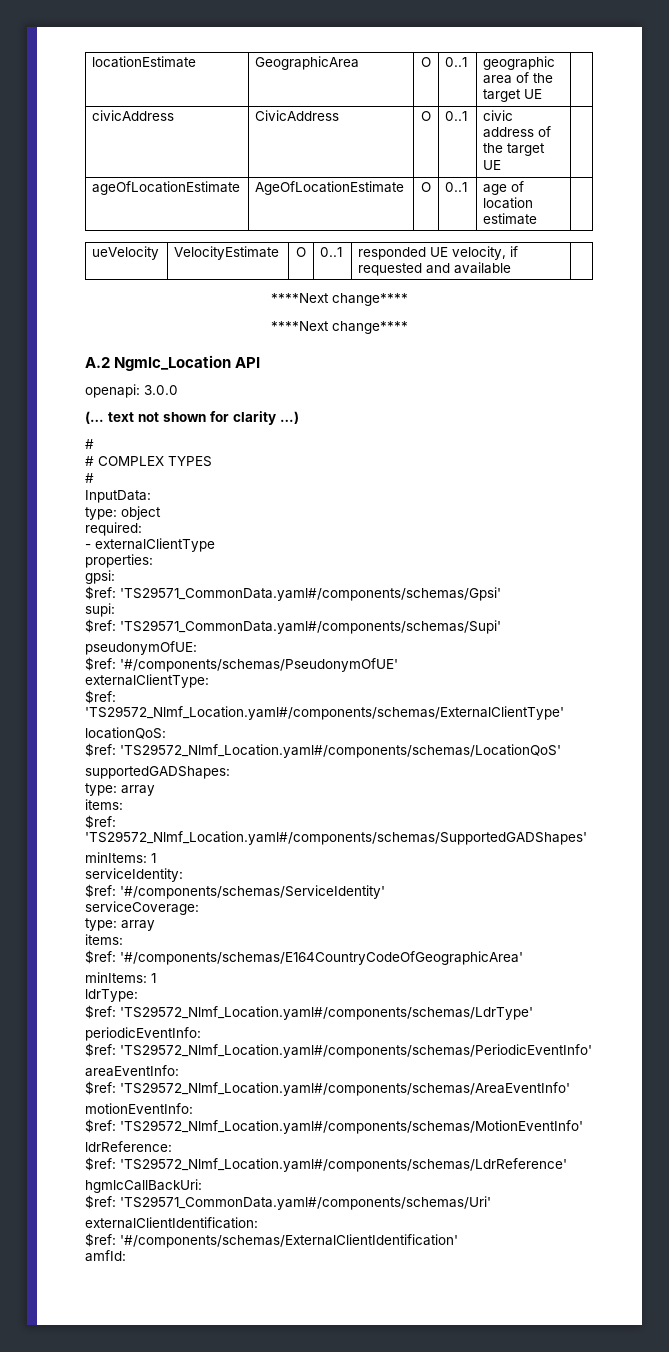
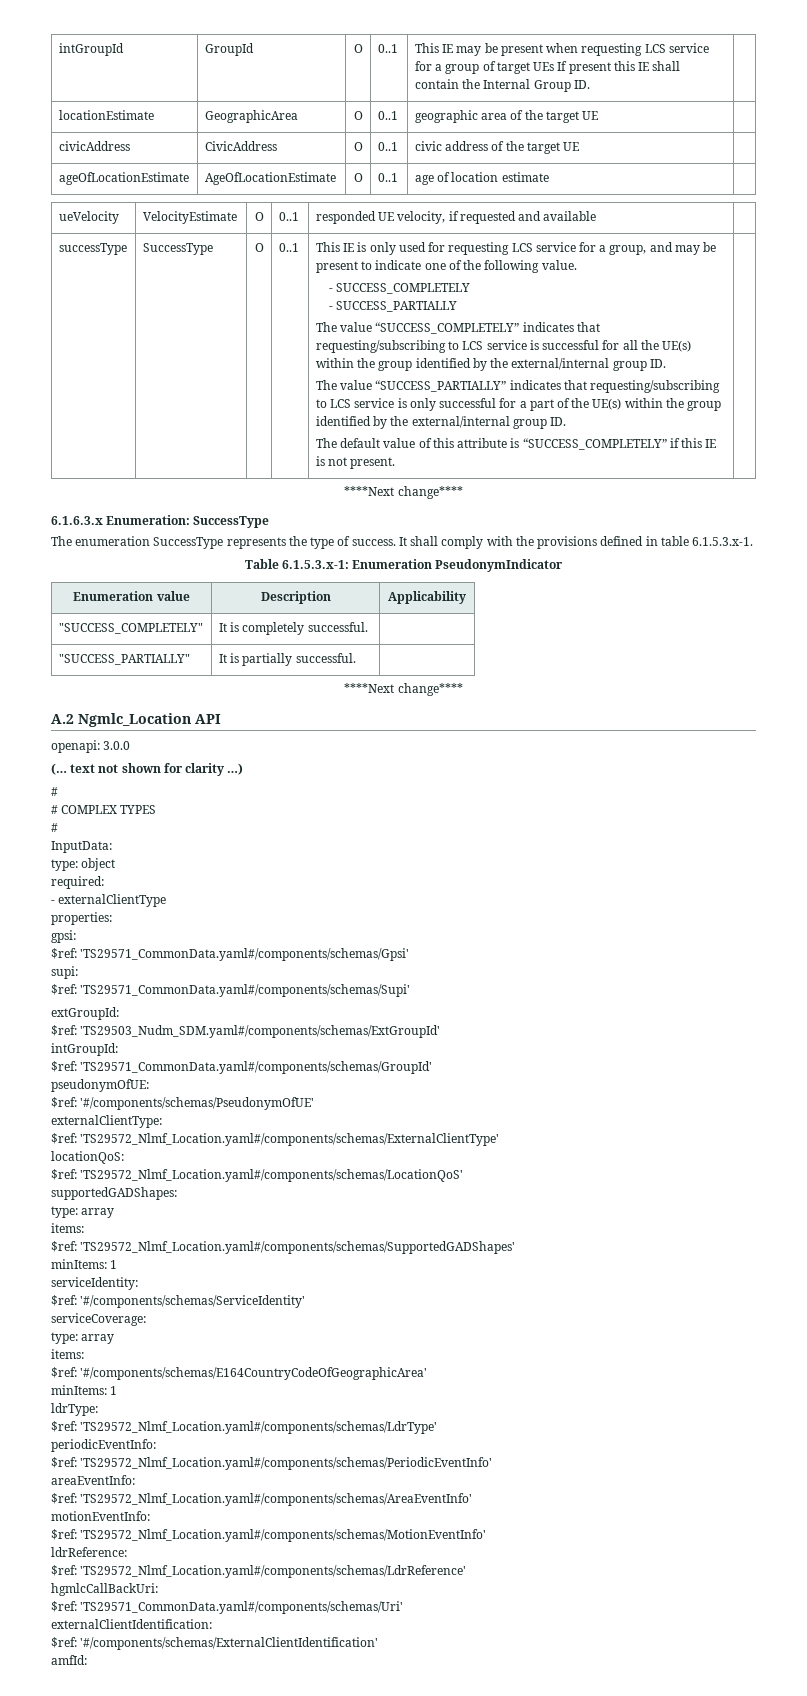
(92, 62) none -> [58,43,124,56] [204,43,254,56] [353,44,363,53] [377,44,398,53] [414,43,709,56] [414,61,681,74] [414,79,590,92] intGroupId | GroupId | O | 0..1 | This IE may be present when requesting LCS service for a group of target UEs If present this IE shall contain the Internal Group ID. | //
[270,293,408,306] // ****Next change**** -> [58,243,127,255] [142,243,213,255] [254,243,264,252] [278,243,299,252] [315,242,717,255] [315,260,577,273] [328,283,470,294] [328,301,457,312] [315,322,600,334] [315,340,691,353] [315,358,666,371] [315,380,721,393] [315,398,722,411] [315,416,567,429] [315,438,717,450] [315,456,396,469] [344,486,463,499] [51,515,270,528] [51,536,754,549] [244,559,564,572] [73,591,190,601] [260,591,331,604] [388,591,466,604] [58,623,203,634] [218,622,368,635] [58,654,190,665] [218,653,356,666] // successType | SuccessType | O | 0..1 | This IE is only used for requesting LCS service for a group, and may be present to indicate one of the following value. // - SUCCESS_COMPLETELY // - SUCCESS_PARTIALLY // The value “SUCCESS_COMPLETELY” indicates that requesting/subscribing to LCS service is successful for all the UE(s) within the group identified by the external/internal group ID. // The value “SUCCESS_PARTIALLY” indicates that requesting/subscribing to LCS service is only successful for a part of the UE(s) within the group identified by the external/internal group ID. // The default value of this attribute is “SUCCESS_COMPLETELY” if this IE is not present. | // ****Next change**** // 6.1.6.3.x Enumeration: SuccessType // The enumeration SuccessType represents the type of success. It shall comply with the provisions defined in table 6.1.5.3.x-1. // Table 6.1.5.3.x-1: Enumeration PseudonymIndicator // Enumeration value | Description | Applicability // "SUCCESS_COMPLETELY" | It is completely successful. | // "SUCCESS_PARTIALLY" | It is partially successful. |
(501, 627) none -> [51,1007,119,1020] [51,1025,441,1038] [51,1043,118,1056] [51,1061,433,1074] // extGroupId: // $ref: 'TS29503_Nudm_SDM.yaml#/components/schemas/ExtGroupId' // intGroupId: // $ref: 'TS29571_CommonData.yaml#/components/schemas/GroupId'

